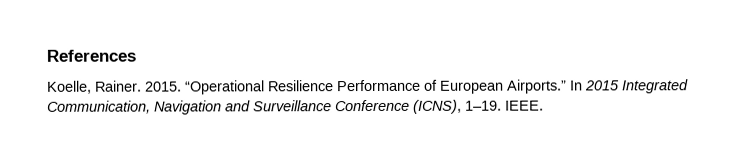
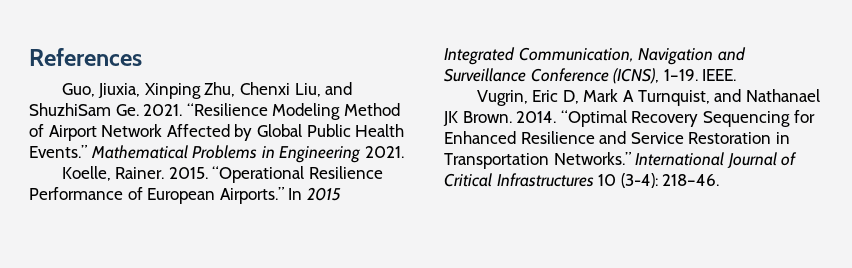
(136, 55) none -> [61,82,353,99] [29,103,400,120] [29,124,405,141] [29,145,404,163] // Guo, Jiuxia, Xinping Zhu, Chenxi Liu, and ShuzhiSam Ge. 2021. “Resilience Modeling Method of Airport Network Affected by Global Public Health Events.” Mathematical Problems in Engineering 2021.
(544, 105) none -> [476,89,820,106] [443,110,815,127] [444,131,790,144] [444,152,798,169] [444,173,720,188] // Vugrin, Eric D, Mark A Turnquist, and Nathanael JK Brown. 2014. “Optimal Recovery Sequencing for Enhanced Resilience and Service Restoration in Transportation Networks.” International Journal of Critical Infrastructures 10 (3-4): 218–46.

